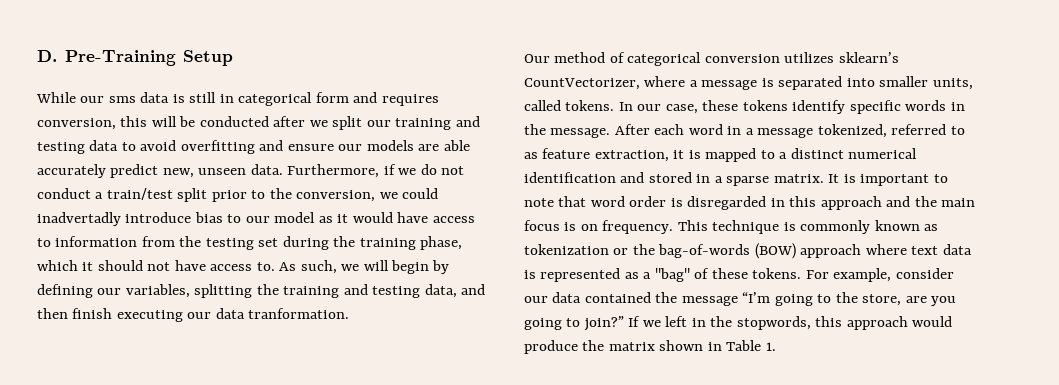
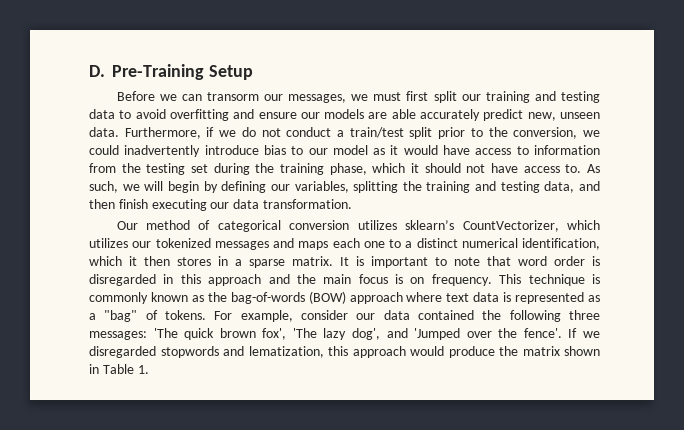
[36,92,439,106] [37,116,328,130] While our sms data is still in categorical form and requires conversion, this will be conducted after we -> [116,91,429,103] Before we can transorm our messages, we must first
[37,212,121,226] inadvertadly -> [124,145,201,157] inadvertently
[248,308,350,319] tranformation. -> [262,199,352,209] transformation.
[644,76,973,90] [524,100,965,114] [524,124,965,138] [524,148,918,162] [524,172,692,183] where a message is separated into smaller units, called tokens. In our case, these tokens identify specific words in the message. After each word in a message tokenized, referred to as feature extraction, it is mapped to a distinct numerical identification and stored -> [567,220,601,230] [89,238,600,250] [89,256,211,266] which utilizes our tokenized messages and maps each one to a distinct numerical identification, which it then stores
[524,244,629,255] tokenization or -> (204, 298) none
[711,268,748,279] these -> (158, 315) none
[681,292,957,306] [524,316,811,331] message “I’m going to the store, are you going to join?” If we left in the stopwords, -> [509,310,600,322] [89,328,600,340] [89,346,324,358] following three messages: 'The quick brown fox', 'The lazy dog', and 'Jumped over the fence'. If we disregarded stopwords and lematization,

